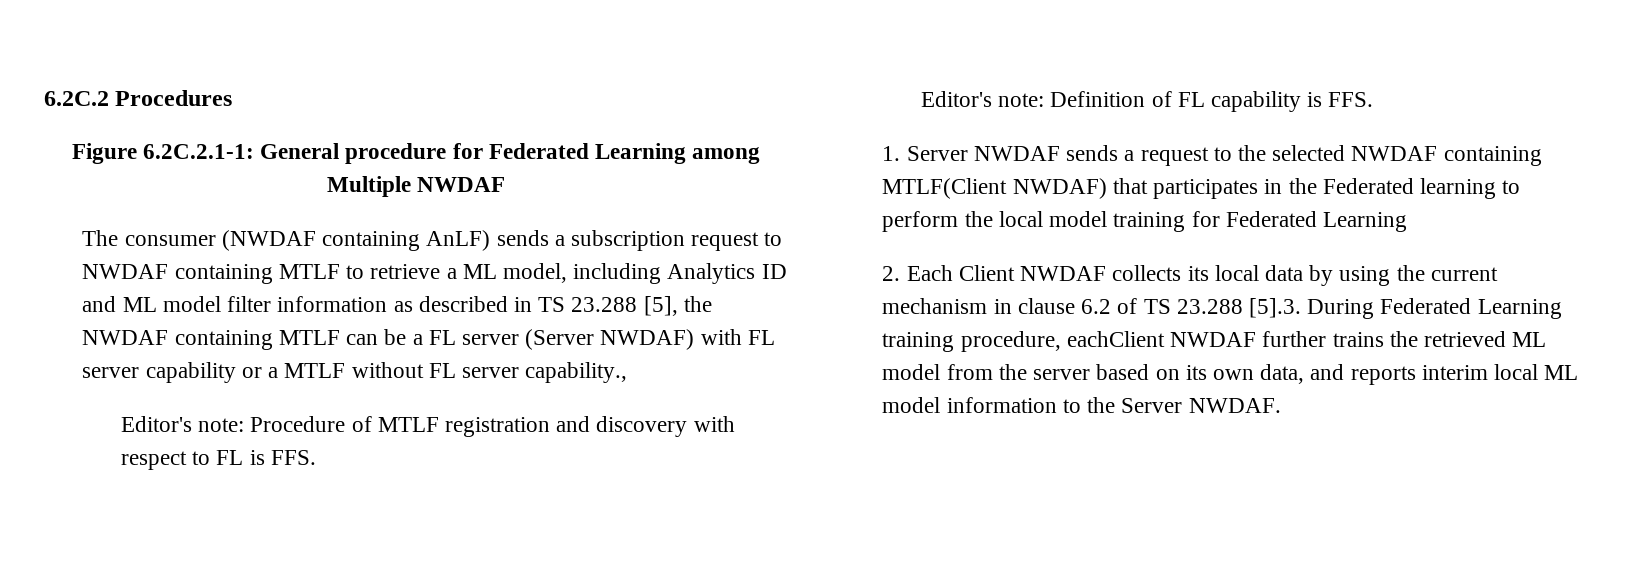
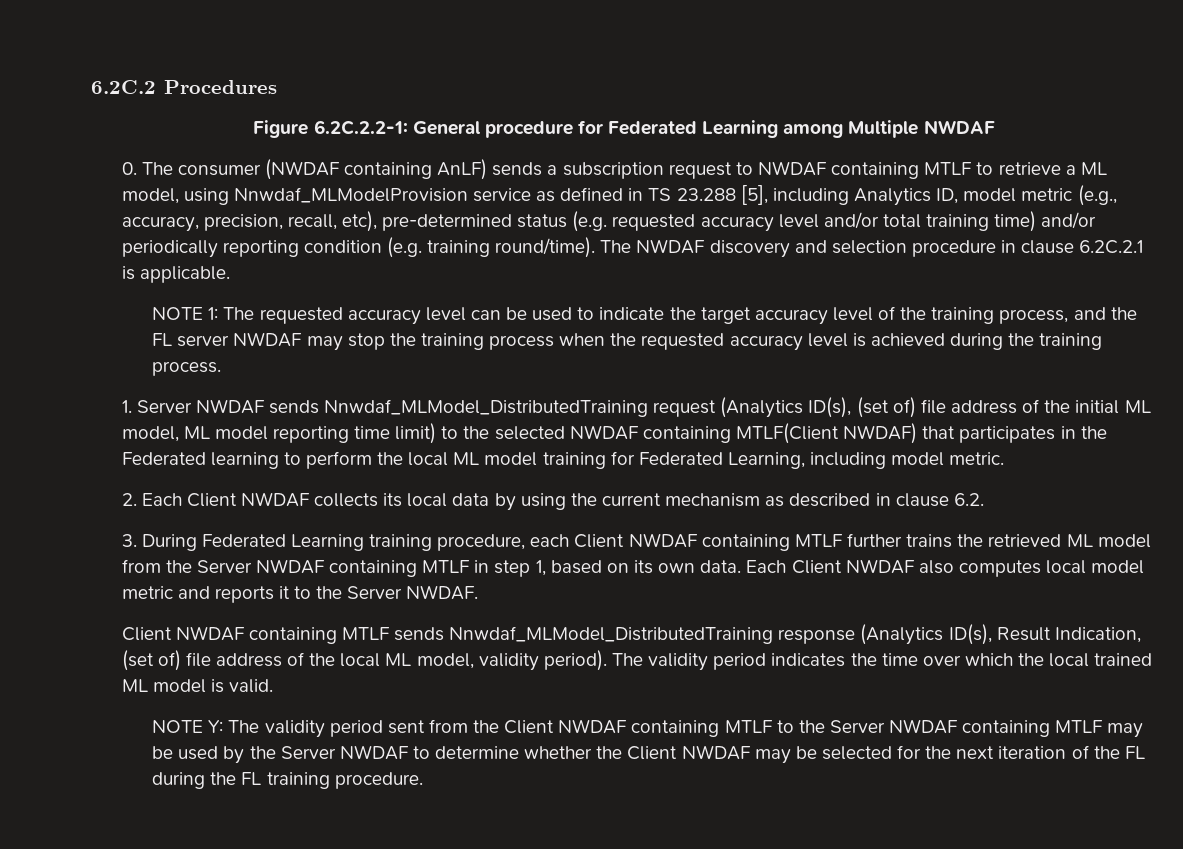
[142,144,254,159] 6.2C.2.1-1: -> [313,120,408,135] 6.2C.2.2-1:
(506, 184) none -> [121,162,137,175] 0.
[573,263,787,284] [82,296,712,316] [82,329,775,350] [82,362,628,383] [120,416,735,437] [120,450,316,470] [920,91,1374,112] [882,145,1209,166] including Analytics ID and ML model filter information as described in TS 23.288 [5], the NWDAF containing MTLF can be a FL server (Server NWDAF) with FL server capability or a MTLF without FL server capability., // Editor's note: Procedure of MTLF registration and discovery with respect to FL is FFS. // Editor's note: Definition of FL capability is FFS. // 1. Server NWDAF sends a request -> [183,185,1117,206] [121,211,1097,232] [121,237,1144,258] [121,266,230,283] [152,306,1137,325] [152,332,1103,351] [152,361,222,376] [121,397,1151,418] [121,423,437,444] using Nnwdaf_MLModelProvision service as defined in TS 23.288 [5], including Analytics ID, model metric (e.g., accuracy, precision, recall, etc), pre-determined status (e.g. requested accuracy level and/or total training time) and/or periodically reporting condition (e.g. training round/time). The NWDAF discovery and selection procedure in clause 6.2C.2.1 is applicable. // NOTE 1: The requested accuracy level can be used to indicate the target accuracy level of the training process, and the FL server NWDAF may stop the training process when the requested accuracy level is achieved during the training process. // 1. Server NWDAF sends Nnwdaf_MLModel_DistributedTraining request (Analytics ID(s), (set of) file address of the initial ML model, ML model reporting time limit)
(1043, 219) none -> [453,452,480,465] ML
[1322,212,1407,232] Learning -> [728,452,1005,469] Learning, including model metric.
[993,298,1301,318] in clause 6.2 of TS 23.288 [5].3. -> [765,493,984,507] [121,534,137,547] as described in clause 6.2. // 3.
[1066,331,1257,347] eachClient NWDAF -> [530,533,843,551] each Client NWDAF containing MTLF
[1033,364,1579,385] [882,397,1281,413] server based on its own data, and reports interim local ML model information to the Server NWDAF. -> [196,559,1145,577] [121,585,479,603] [121,624,1141,645] [121,650,1153,671] [121,679,273,693] [152,719,1144,738] [152,745,1145,764] [152,772,423,789] Server NWDAF containing MTLF in step 1, based on its own data. Each Client NWDAF also computes local model metric and reports it to the Server NWDAF. // Client NWDAF containing MTLF sends Nnwdaf_MLModel_DistributedTraining response (Analytics ID(s), Result Indication, (set of) file address of the local ML model, validity period). The validity period indicates the time over which the local trained ML model is valid. // NOTE Y: The validity period sent from the Client NWDAF containing MTLF to the Server NWDAF containing MTLF may be used by the Server NWDAF to determine whether the Client NWDAF may be selected for the next iteration of the FL during the FL training procedure.

